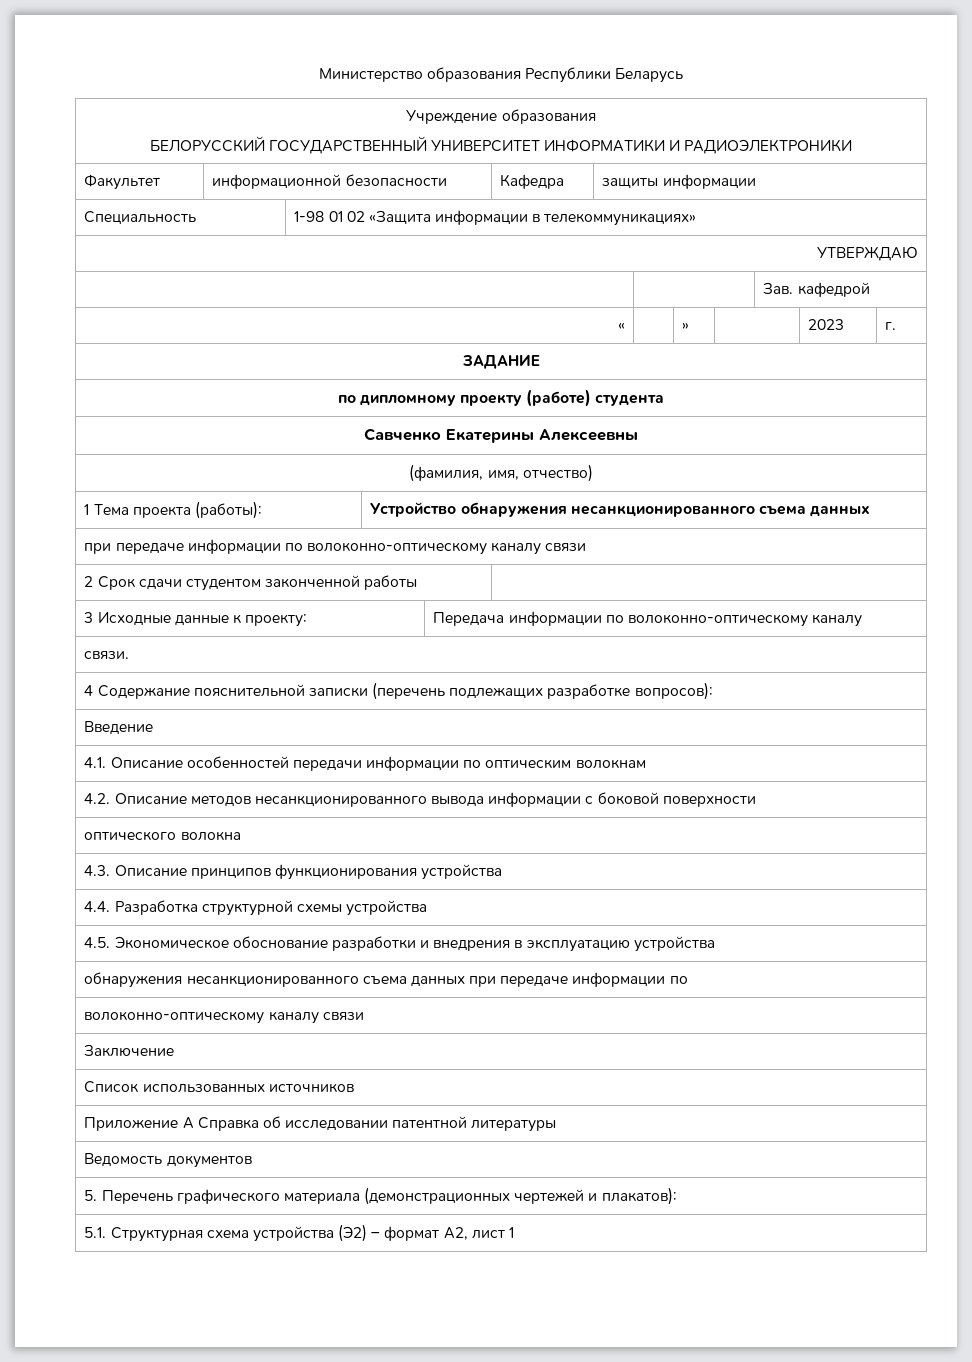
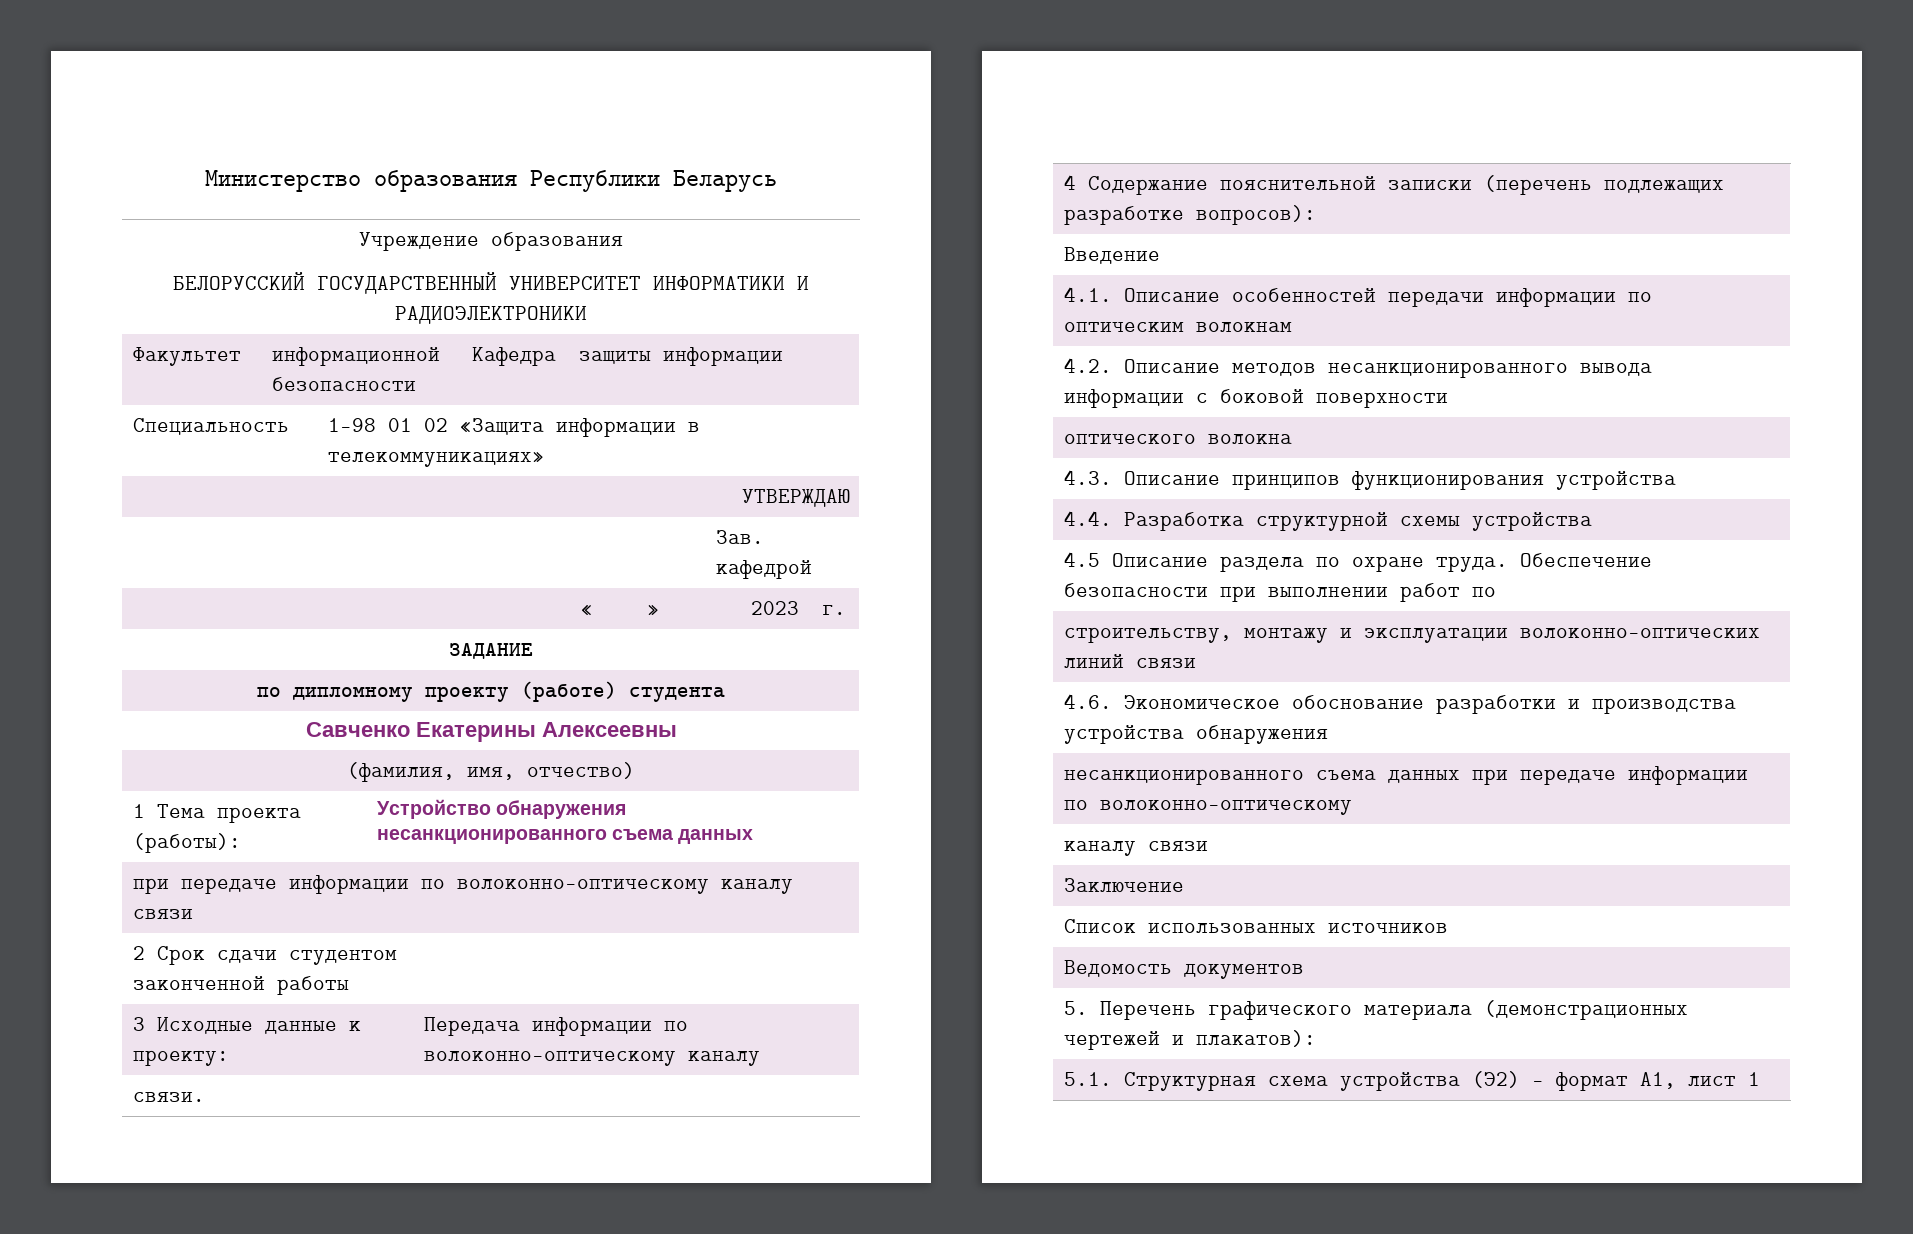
[84,937,111,948] 4.5. -> [1063,552,1652,572] [1063,583,1496,602] [1063,627,1760,643] [1063,654,1196,668] [1063,694,1112,709] 4.5 Описание раздела по охране труда. Обеспечение безопасности при выполнении работ по // строительству, монтажу и эксплуатации волоконно-оптических линий связи // 4.6.
[433,936,715,952] [84,972,183,988] внедрения в эксплуатацию устройства // обнаружения -> [1591,698,1736,714] [1063,725,1328,744] производства устройства обнаружения //
[84,1011,265,1024] // волоконно-оптическому -> [1099,799,1352,815] волоконно-оптическому //
[84,1116,557,1132] // Приложение А Справка об исследовании патентной литературы -> (1448, 927) none
[443,1227,468,1240] А2, -> [1639,1072,1676,1089] А1,

